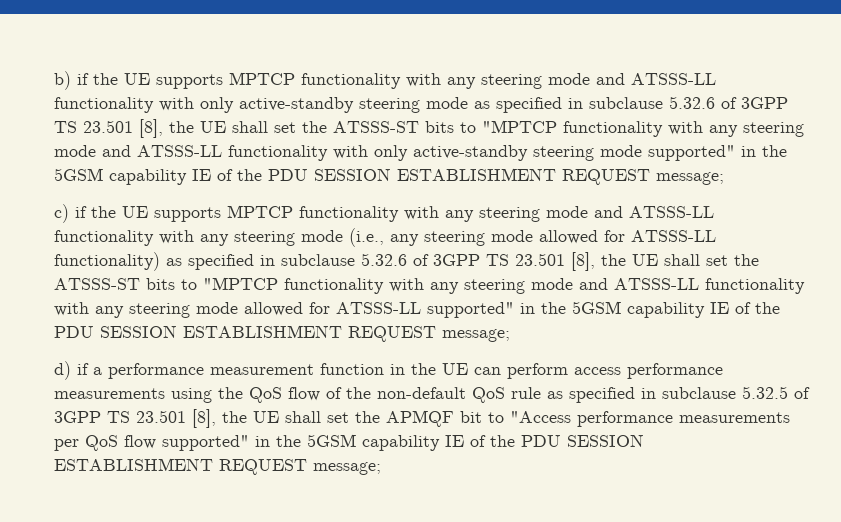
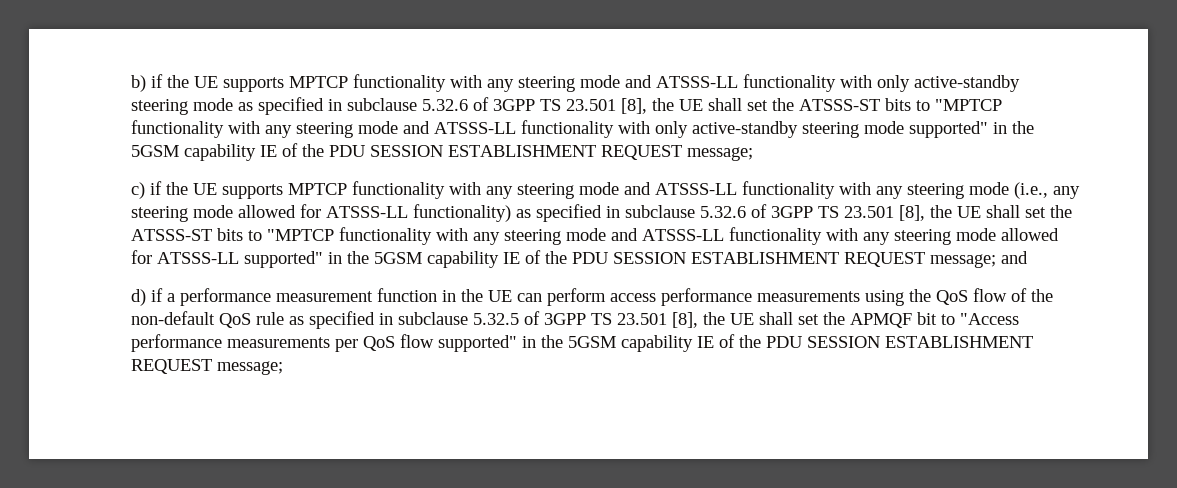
(510, 335) none -> [1000,251,1028,264] and

